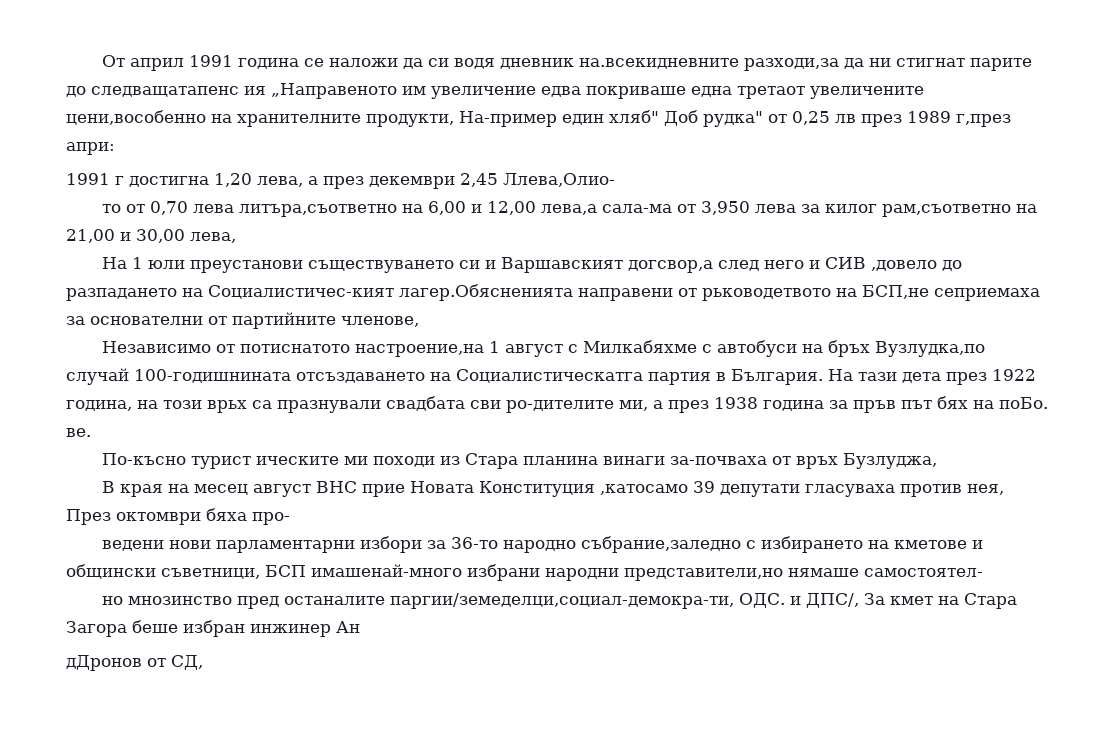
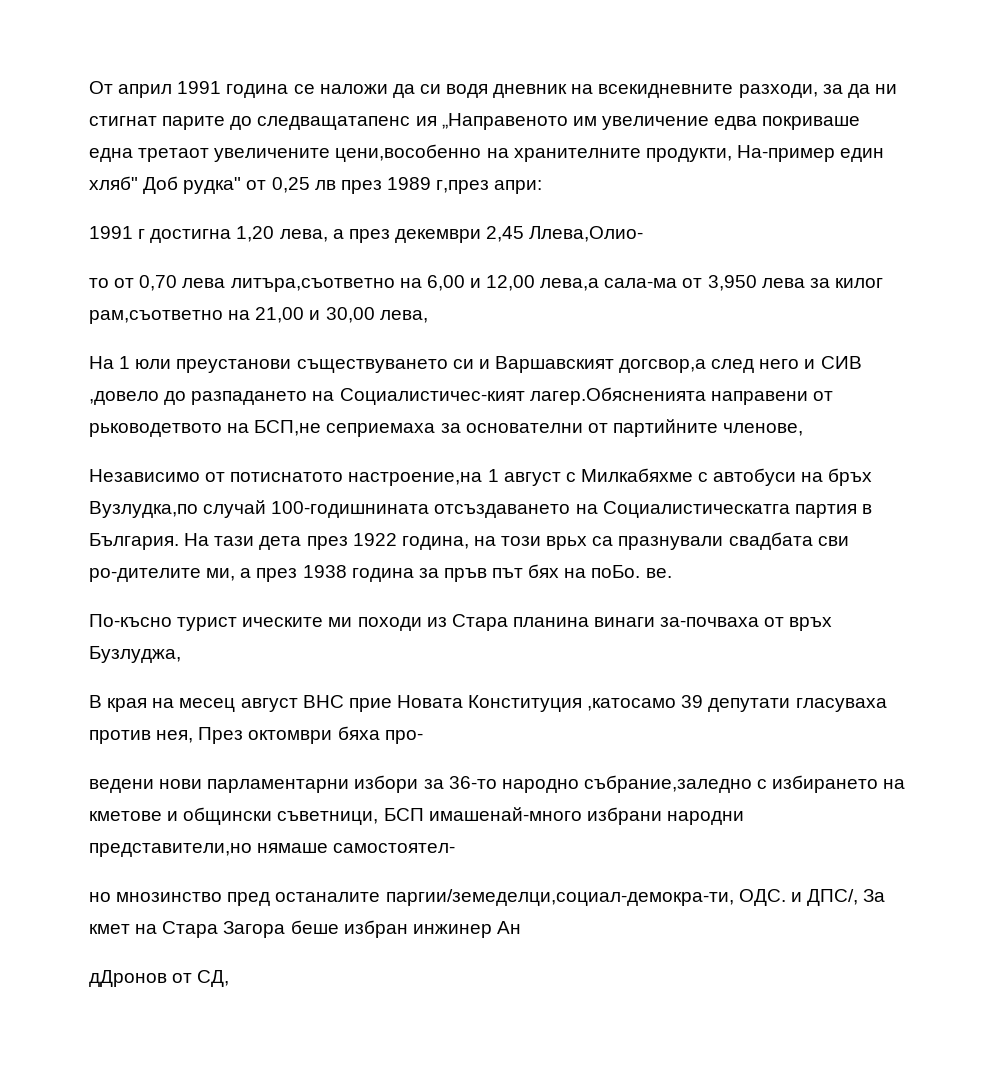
[579,58,840,71] на.всекидневните разходи,за -> [571,84,843,98] на всекидневните разходи, за

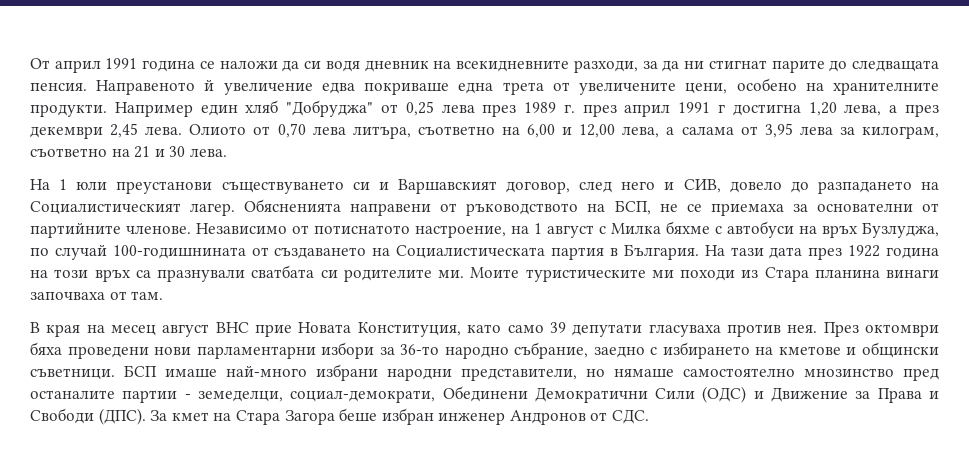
[257,113,861,130] [89,144,885,162] [89,176,242,194] следващатапенс ия „Направеното им увеличение едва покриваше една третаот увеличените цени,вособенно на хранителните продукти, На-пример един хляб" Доб рудка" -> [851,60,939,72] [30,78,939,95] [30,100,374,117] следващата пенсия. Направеното й увеличение едва покриваше една трета от увеличените цени, особено на хранителните продукти. Например един хляб "Добруджа"
[314,180,336,190] лв -> [441,104,475,113] лева
[436,180,543,194] г,през апри: // -> [563,104,671,117] г. през април
[529,226,644,242] [89,278,109,288] Ллева,Олио- // то -> [145,124,247,135] лева. Олиото
[230,278,395,292] литъра,съответно -> [352,126,495,139] литъра, съответно
[540,275,883,291] [89,307,428,324] лева,а сала-ма от 3,950 лева за килог рам,съответно на 21,00 и 30,00 лева, -> [622,123,940,139] [30,146,227,158] лева, а салама от 3,95 лева за килограм, съответно на 21 и 30 лева.
[619,359,707,373] догсвор,а -> [506,181,570,194] договор,
[820,356,862,369] [89,391,159,405] СИВ ,довело -> [683,179,782,193] СИВ, довело
[339,387,833,405] [89,420,436,437] Социалистичес-кият лагер.Обясненията направени от рьководетвото на БСП,не сеприемаха -> [30,199,784,216] Социалистическият лагер. Обясненията направени от ръководството на БСП, не се приемаха
[723,423,804,436] членове, // -> [126,225,191,234] членове.
[348,472,483,486] настроение,на -> [415,225,529,238] настроение, на
[580,468,693,482] Милкабяхме -> [611,221,710,234] Милка бяхме
[828,468,873,486] [89,500,790,518] бръх Вузлудка,по случай 100-годишнината отсъздаването на Социалистическатга -> [822,222,939,238] [30,244,546,260] връх Бузлуджа, по случай 100-годишнината от създаването на Социалистическата
[259,536,302,550] дета -> [769,247,803,259] дата
[401,536,469,550] година, -> [886,247,940,259] година
[546,536,588,550] врьх -> [94,269,131,282] връх
[728,532,849,550] [89,564,672,582] [89,614,324,631] свадбата сви ро-дителите ми, а през 1938 година за пръв път бях на поБо. ве. // По-късно турист ическите -> [251,265,646,282] сватбата си родителите ми. Моите туристическите
[660,617,833,631] [89,646,181,663] за-почваха от връх Бузлуджа, -> [30,291,164,300] започваха от там.
[468,695,677,712] Конституция ,катосамо -> [357,322,544,337] Конституция, като само
[156,730,194,743] нея, -> [787,325,818,333] нея.
[384,730,423,744] [89,779,154,793] про- // ведени -> [67,346,149,359] проведени
[583,775,752,793] събрание,заледно -> [514,342,645,359] събрание, заедно
[277,807,744,825] [89,843,456,857] [89,889,858,906] съветници, БСП имашенай-много избрани народни представители,но нямаше самостоятел- // но мнозинство пред останалите паргии/земеделци,социал-демокра-ти, ОДС. и ДПС/, -> [30,364,939,381] [30,386,939,403] [30,408,146,425] съветници. БСП имаше най-много избрани народни представители, но нямаше самостоятелно мнозинство пред останалите партии - земеделци, социал-демократи, Обединени Демократични Сили (ОДС) и Движение за Права и Свободи (ДПС).
[412,921,521,938] [89,970,230,987] инжинер Ан // дДронов от СД, -> [438,409,650,425] инженер Андронов от СДС.

